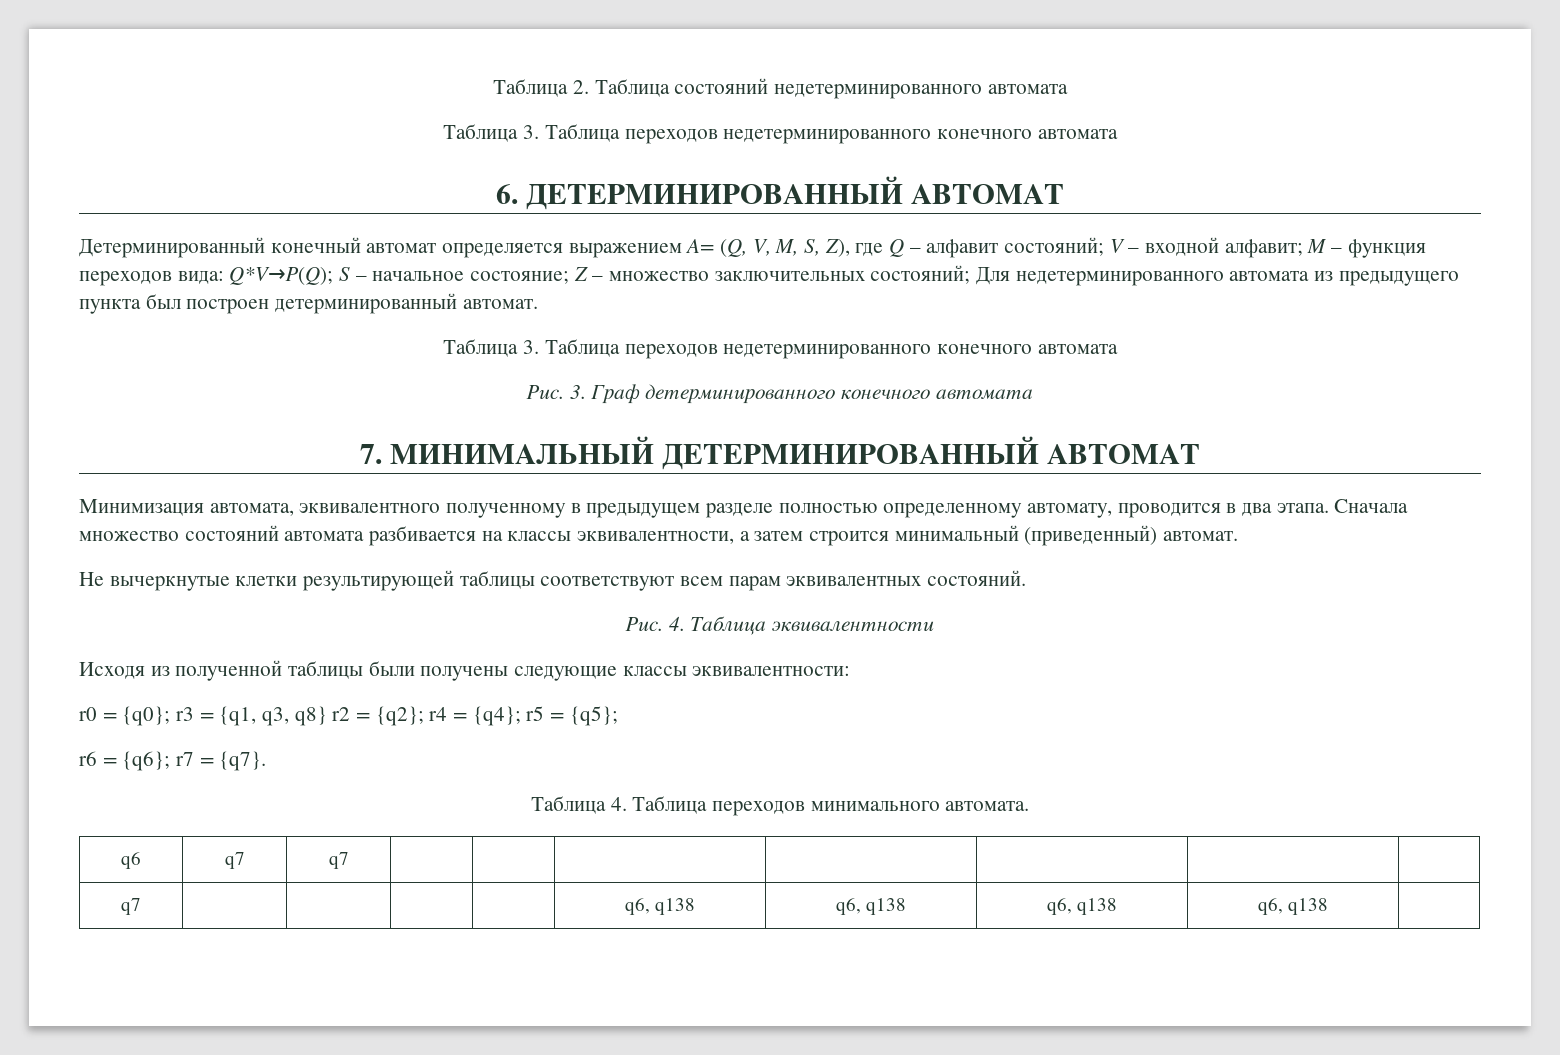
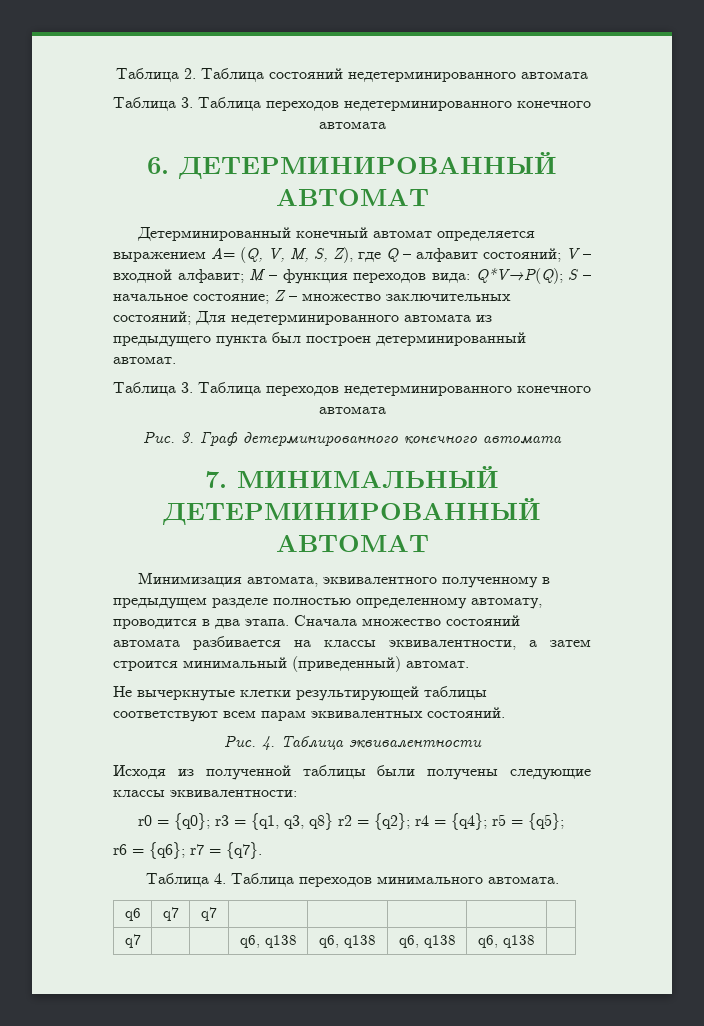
[121,898,141,915] | | // q7 | | | | | -> [124,934,141,948] // q7 | | |

